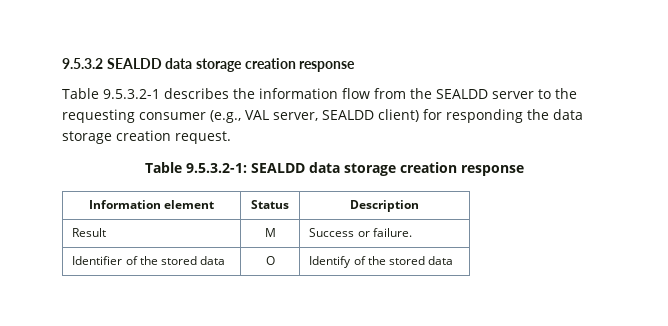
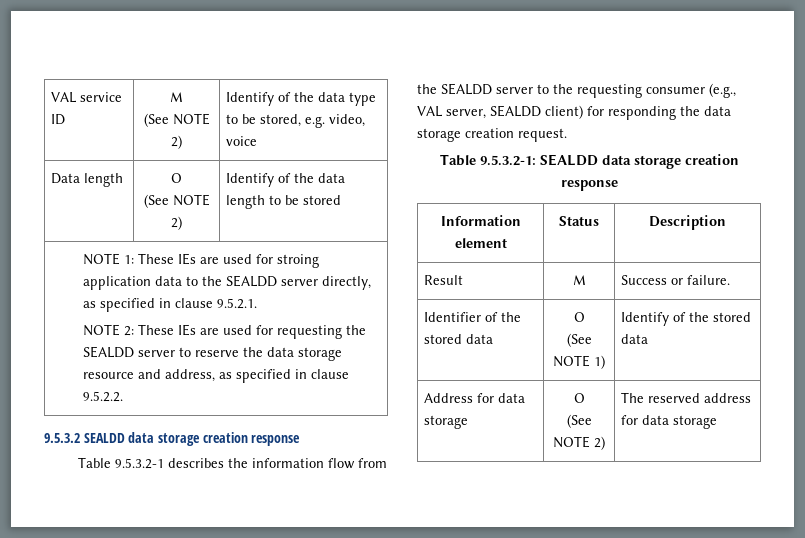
(62, 63) none -> [50,92,122,103] [50,114,65,125] [170,92,183,102] [143,113,210,127] [171,135,182,149] [225,92,376,106] [225,114,365,128] [225,136,257,146] [50,173,123,187] [171,173,182,183] [143,194,210,208] [171,216,182,230] [225,173,345,187] [225,195,341,209] [82,253,319,268] [82,275,371,290] [82,298,257,312] [82,324,366,339] [82,346,342,361] [82,369,349,383] [82,391,123,402] VAL service ID | M // (See NOTE 2) | Identify of the data type to be stored, e.g. video, voice // Data length | O // (See NOTE 2) | Identify of the data length to be stored // NOTE 1: These IEs are used for stroing application data to the SEALDD server directly, as specified in clause 9.5.2.1. // NOTE 2: These IEs are used for requesting the SEALDD server to reserve the data storage resource and address, as specified in clause 9.5.2.2. //
(275, 260) none -> [566,333,592,347] [553,355,605,369] // (See NOTE 1)
(454, 260) none -> [423,393,525,403] [423,415,468,429] [573,393,585,403] [566,414,592,428] [553,436,605,450] [620,392,751,403] [620,415,717,429] // Address for data storage | O // (See NOTE 2) | The reserved address for data storage

